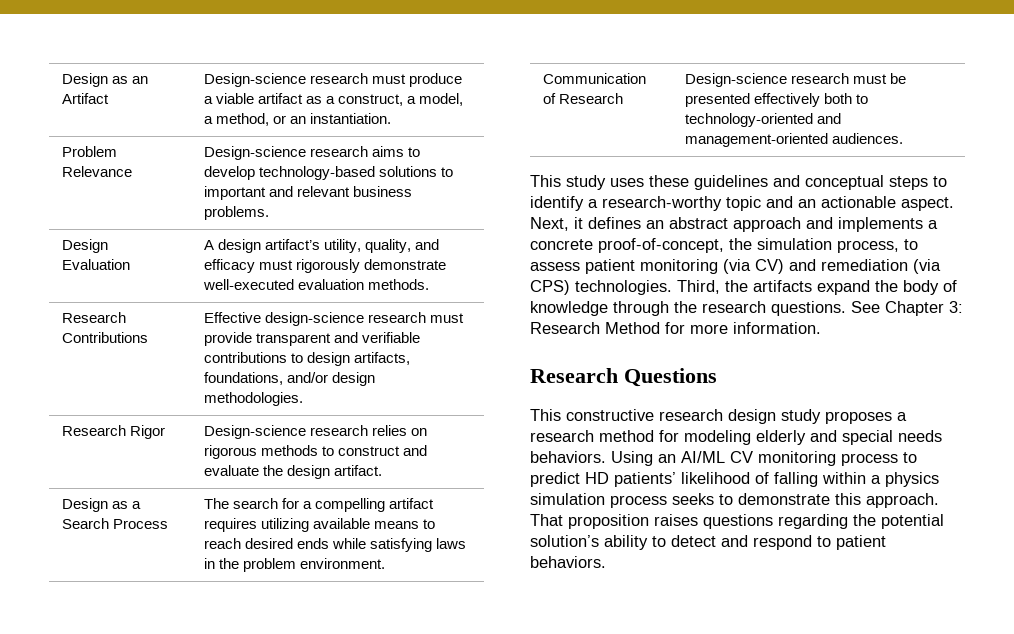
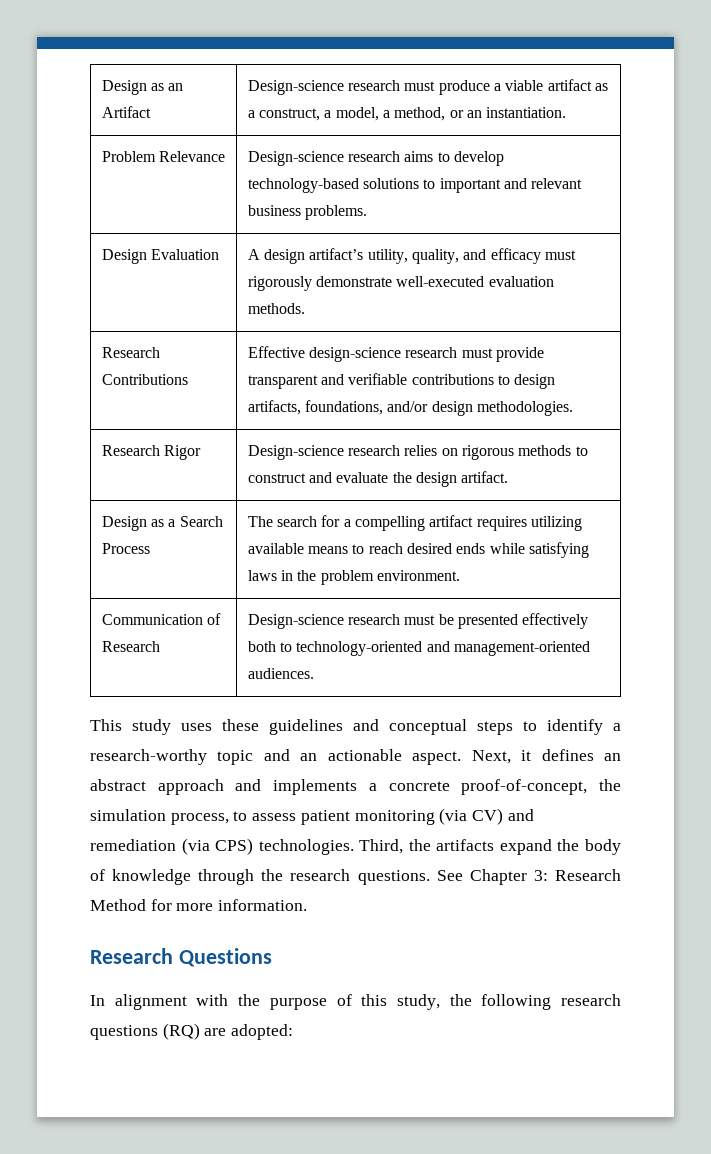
[530,409,907,424] [530,430,942,445] [530,451,917,466] [530,472,939,487] [530,493,939,508] [530,514,944,529] [530,535,886,550] [530,556,606,568] This constructive research design study proposes a research method for modeling elderly and special needs behaviors. Using an AI/ML CV monitoring process to predict HD patients’ likelihood of falling within a physics simulation process seeks to demonstrate this approach. That proposition raises questions regarding the potential solution’s ability to detect and respond to patient behaviors. -> [90,994,621,1010] [90,1023,294,1040] In alignment with the purpose of this study, the following research questions (RQ) are adopted:

